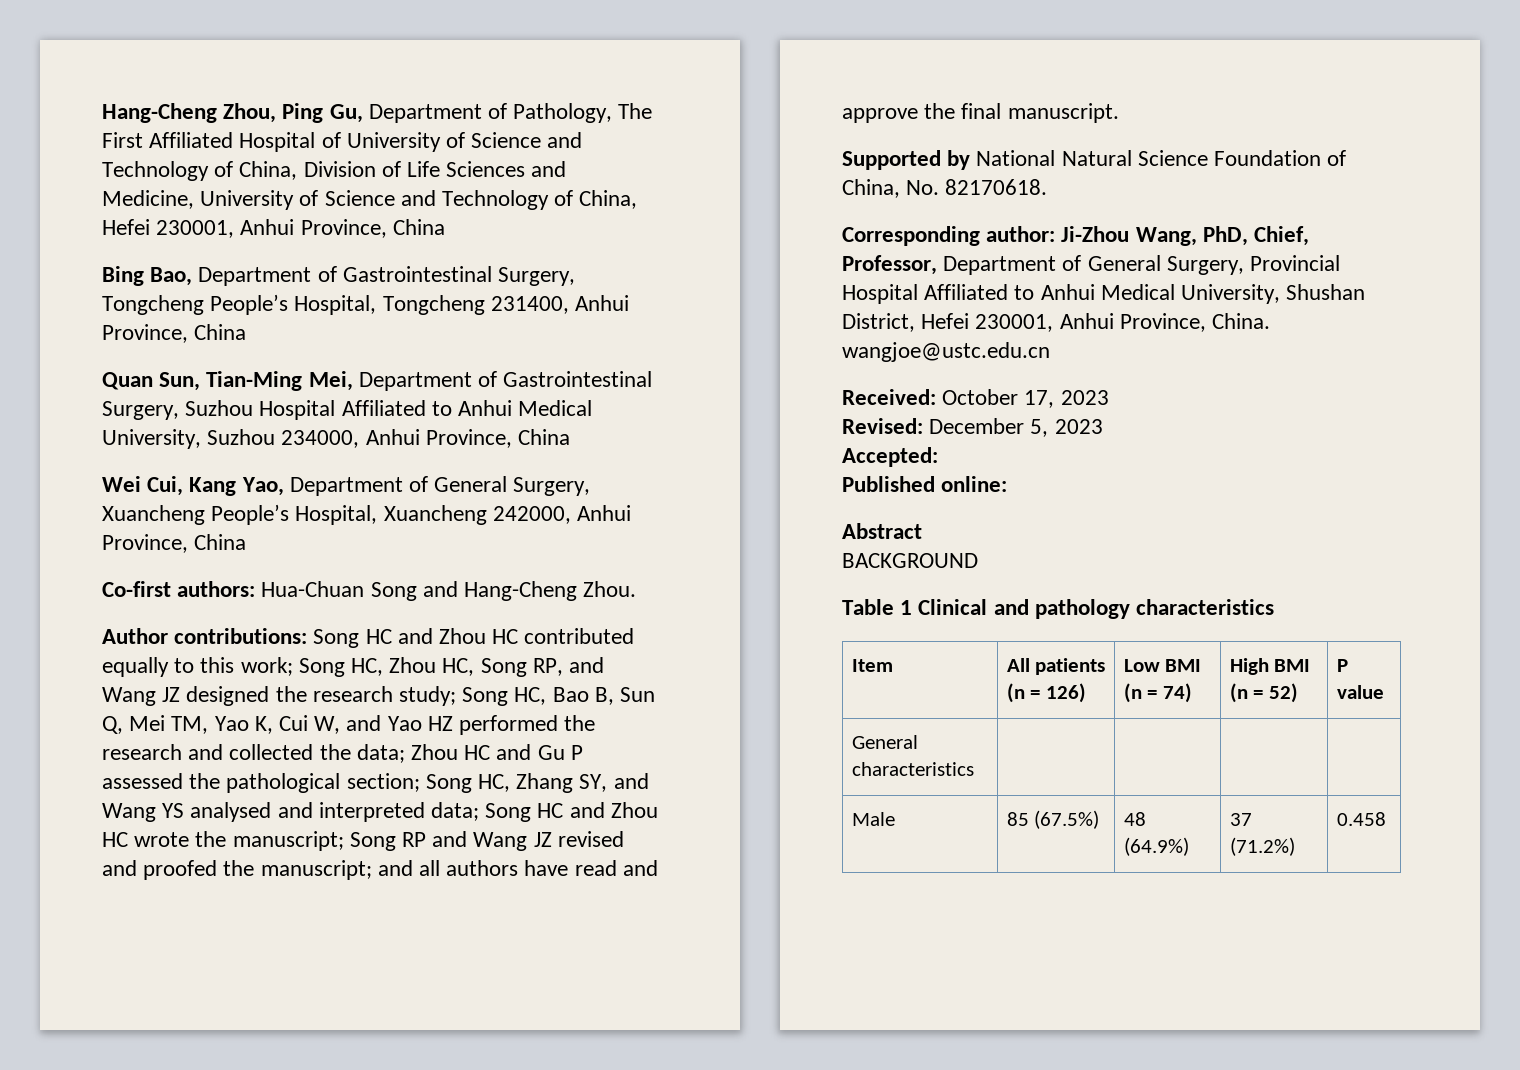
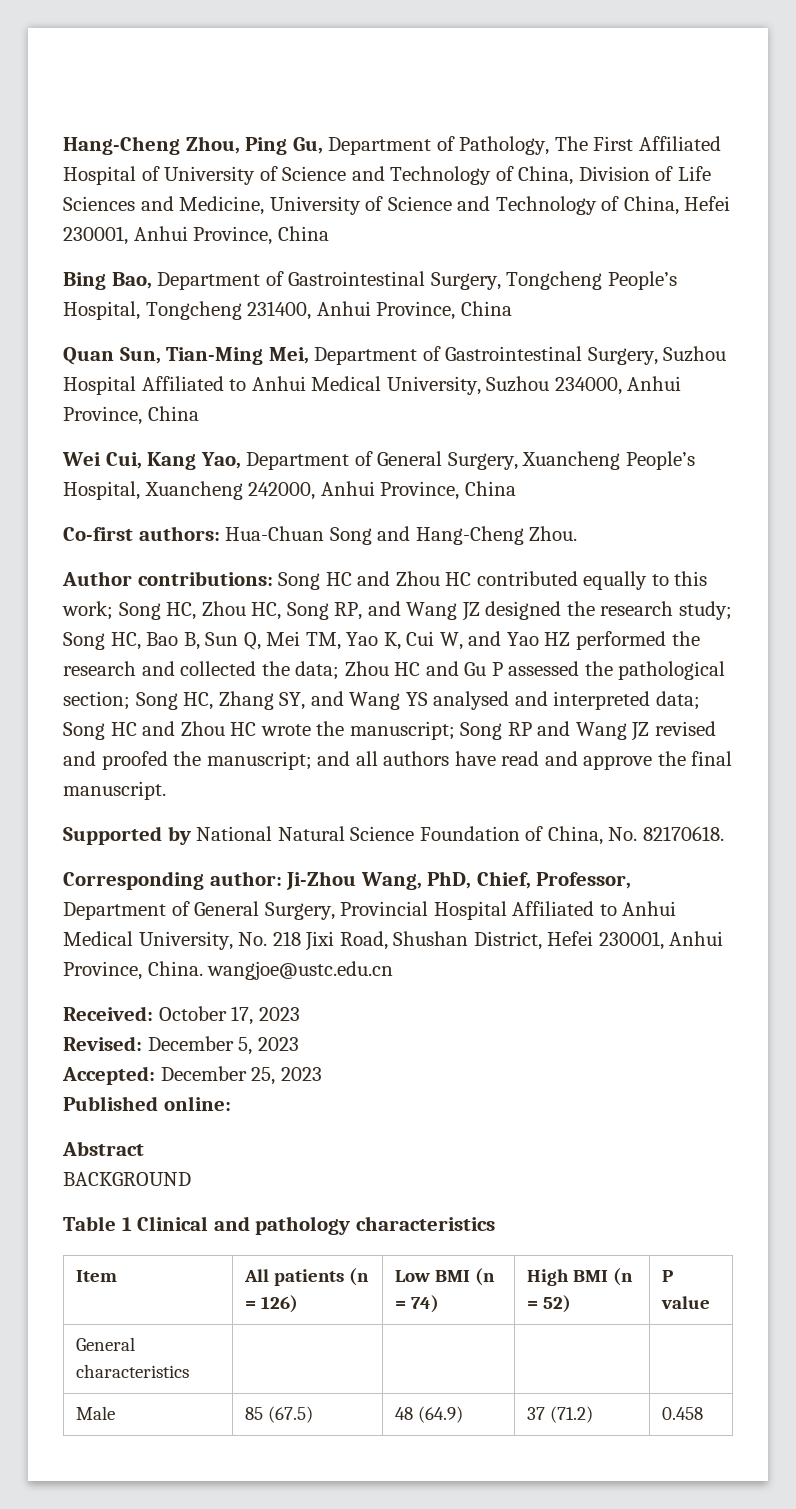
(1281, 294) none -> [238,931,388,951] No. 218 Jixi Road,
(938, 457) none -> [160,1066,322,1085] December 25, 2023
[1034,810,1100,829] (67.5%) -> [267,1406,313,1423] (67.5)
[1123,837,1189,856] (64.9%) -> [417,1406,463,1423] (64.9)
[1229,837,1295,856] (71.2%) -> [549,1406,593,1423] (71.2)

